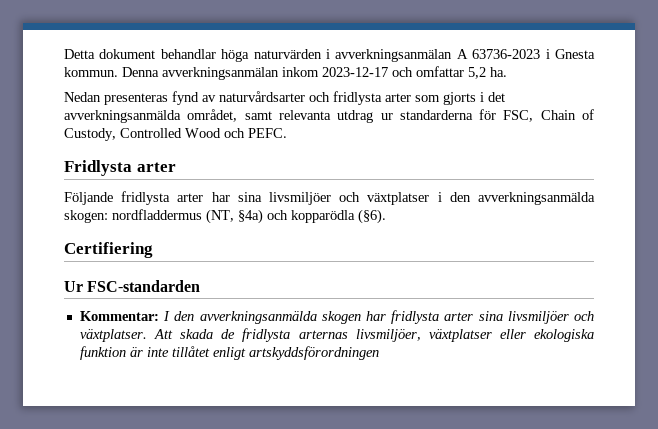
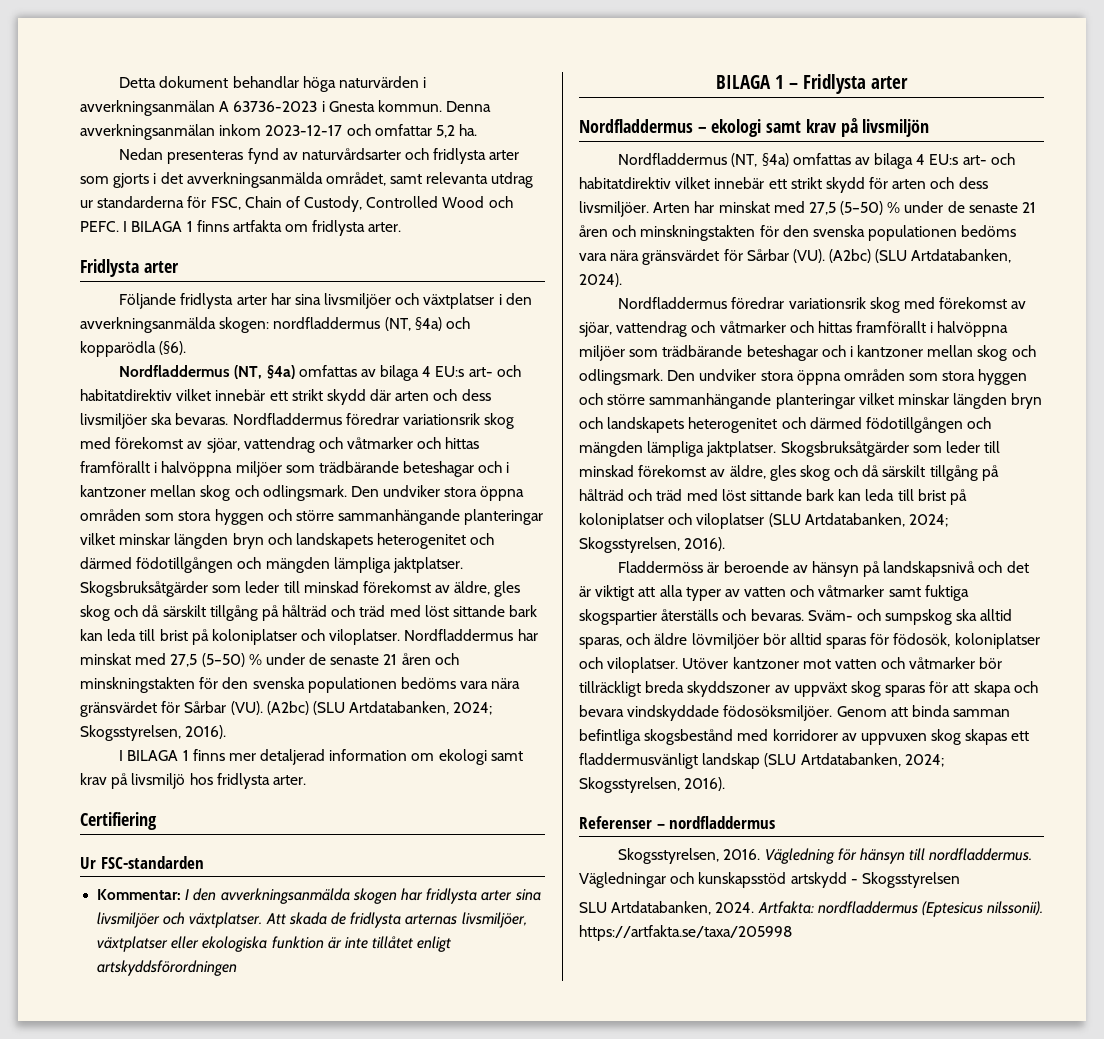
(287, 133) none -> [123,220,402,236] I BILAGA 1 finns artfakta om fridlysta arter.
(386, 216) none -> [119,365,521,381] [80,389,491,405] [80,413,515,429] [80,437,480,453] [80,461,510,477] [80,485,525,501] [80,509,544,525] [80,533,495,549] [80,557,463,573] [80,581,521,597] [80,605,538,621] [80,629,538,645] [80,653,459,667] [80,677,521,693] [80,701,493,717] [80,725,227,741] [119,749,523,765] [80,773,306,789] // Nordfladdermus (NT, §4a) omfattas av bilaga 4 EU:s art- och habitatdirektiv vilket innebär ett strikt skydd där arten och dess livsmiljöer ska bevaras. Nordfladdermus föredrar variationsrik skog med förekomst av sjöar, vattendrag och våtmarker och hittas framförallt i halvöppna miljöer som trädbärande beteshagar och i kantzoner mellan skog och odlingsmark. Den undviker stora öppna områden som stora hyggen och större sammanhängande planteringar vilket minskar längden bryn och landskapets heterogenitet och därmed födotillgången och mängden lämpliga jaktplatser. Skogsbruksåtgärder som leder till minskad förekomst av äldre, gles skog och då särskilt tillgång på hålträd och träd med löst sittande bark kan leda till brist på koloniplatser och viloplatser. Nordfladdermus har minskat med 27,5 (5–50) % under de senaste 21 åren och minskningstakten för den svenska populationen bedöms vara nära gränsvärdet för Sårbar (VU). (A2bc) (SLU Artdatabanken, 2024; Skogsstyrelsen, 2016). // I BILAGA 1 finns mer detaljerad information om ekologi samt krav på livsmiljö hos fridlysta arter.
(379, 353) none -> [716,74,908,94] [579,118,930,137] [618,153,1015,169] [579,177,988,193] [579,201,1037,217] [579,225,1017,241] [579,249,1012,265] [579,273,622,287] [618,297,1027,313] [579,321,1009,337] [579,345,1036,361] [579,369,1028,385] [579,393,1043,409] [579,417,992,433] [579,441,1001,457] [579,465,999,481] [579,489,968,505] [579,513,948,529] [579,537,726,553] [618,561,1029,577] [579,585,969,601] [579,609,1013,625] [579,633,1040,649] [579,657,1003,673] [579,681,1038,697] [579,705,1011,721] [579,729,1030,745] [579,753,944,769] [579,777,726,793] [579,816,776,829] [618,848,1033,864] [579,872,960,888] [579,901,1044,917] [579,925,792,941] // BILAGA 1 – Fridlysta arter // Nordfladdermus – ekologi samt krav på livsmiljön // Nordfladdermus (NT, §4a) omfattas av bilaga 4 EU:s art- och habitatdirektiv vilket innebär ett strikt skydd för arten och dess livsmiljöer. Arten har minskat med 27,5 (5–50) % under de senaste 21 åren och minskningstakten för den svenska populationen bedöms vara nära gränsvärdet för Sårbar (VU). (A2bc) (SLU Artdatabanken, 2024). // Nordfladdermus föredrar variationsrik skog med förekomst av sjöar, vattendrag och våtmarker och hittas framförallt i halvöppna miljöer som trädbärande beteshagar och i kantzoner mellan skog och odlingsmark. Den undviker stora öppna områden som stora hyggen och större sammanhängande planteringar vilket minskar längden bryn och landskapets heterogenitet och därmed födotillgången och mängden lämpliga jaktplatser. Skogsbruksåtgärder som leder till minskad förekomst av äldre, gles skog och då särskilt tillgång på hålträd och träd med löst sittande bark kan leda till brist på koloniplatser och viloplatser (SLU Artdatabanken, 2024; Skogsstyrelsen, 2016). // Fladdermöss är beroende av hänsyn på landskapsnivå och det är viktigt att alla typer av vatten och våtmarker samt fuktiga skogspartier återställs och bevaras. Sväm- och sumpskog ska alltid sparas, och äldre lövmiljöer bör alltid sparas för födosök, koloniplatser och viloplatser. Utöver kantzoner mot vatten och våtmarker bör tillräckligt breda skyddszoner av uppväxt skog sparas för att skapa och bevara vindskyddade födosöksmiljöer. Genom att binda samman befintliga skogsbestånd med korridorer av uppvuxen skog skapas ett fladdermusvänligt landskap (SLU Artdatabanken, 2024; Skogsstyrelsen, 2016). // Referenser – nordfladdermus // Skogsstyrelsen, 2016. Vägledning för hänsyn till nordfladdermus. Vägledningar och kunskapsstöd artskydd - Skogsstyrelsen // SLU Artdatabanken, 2024. Artfakta: nordfladdermus (Eptesicus nilssonii). https://artfakta.se/taxa/205998

